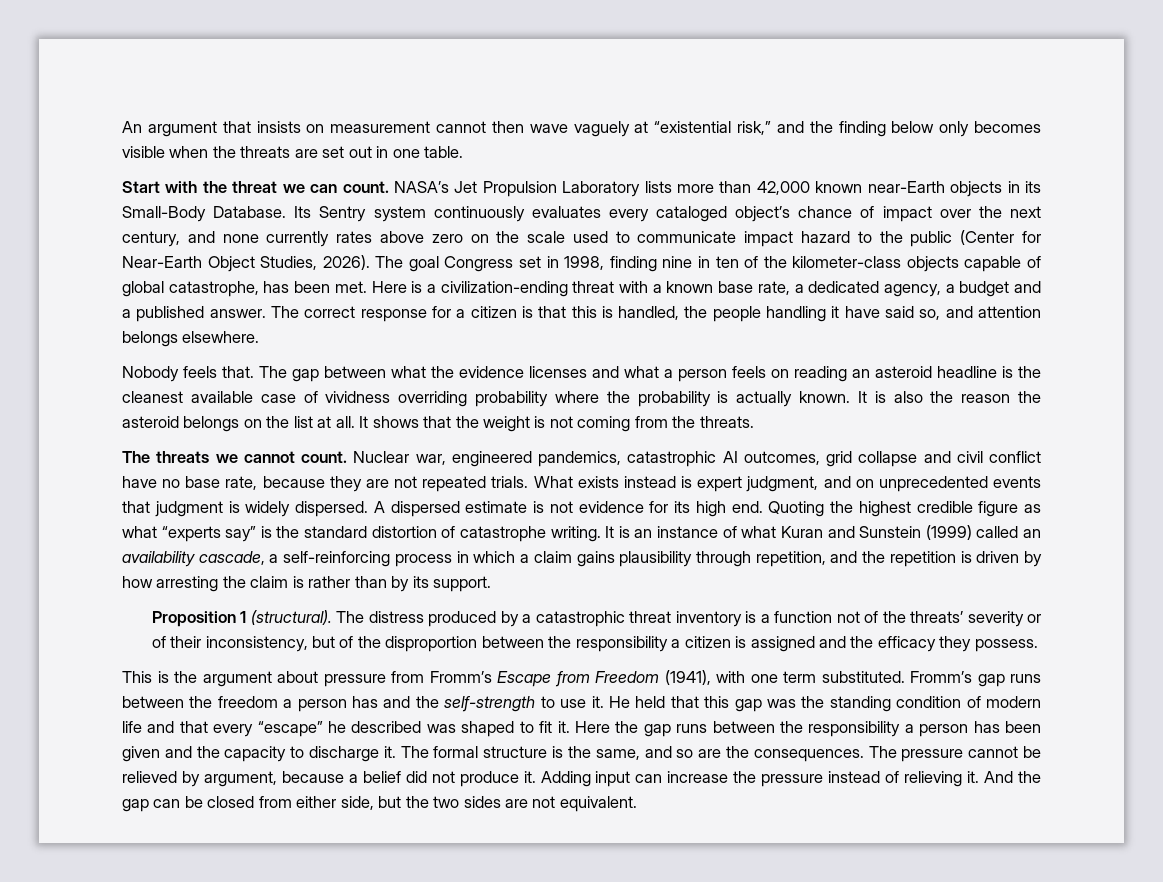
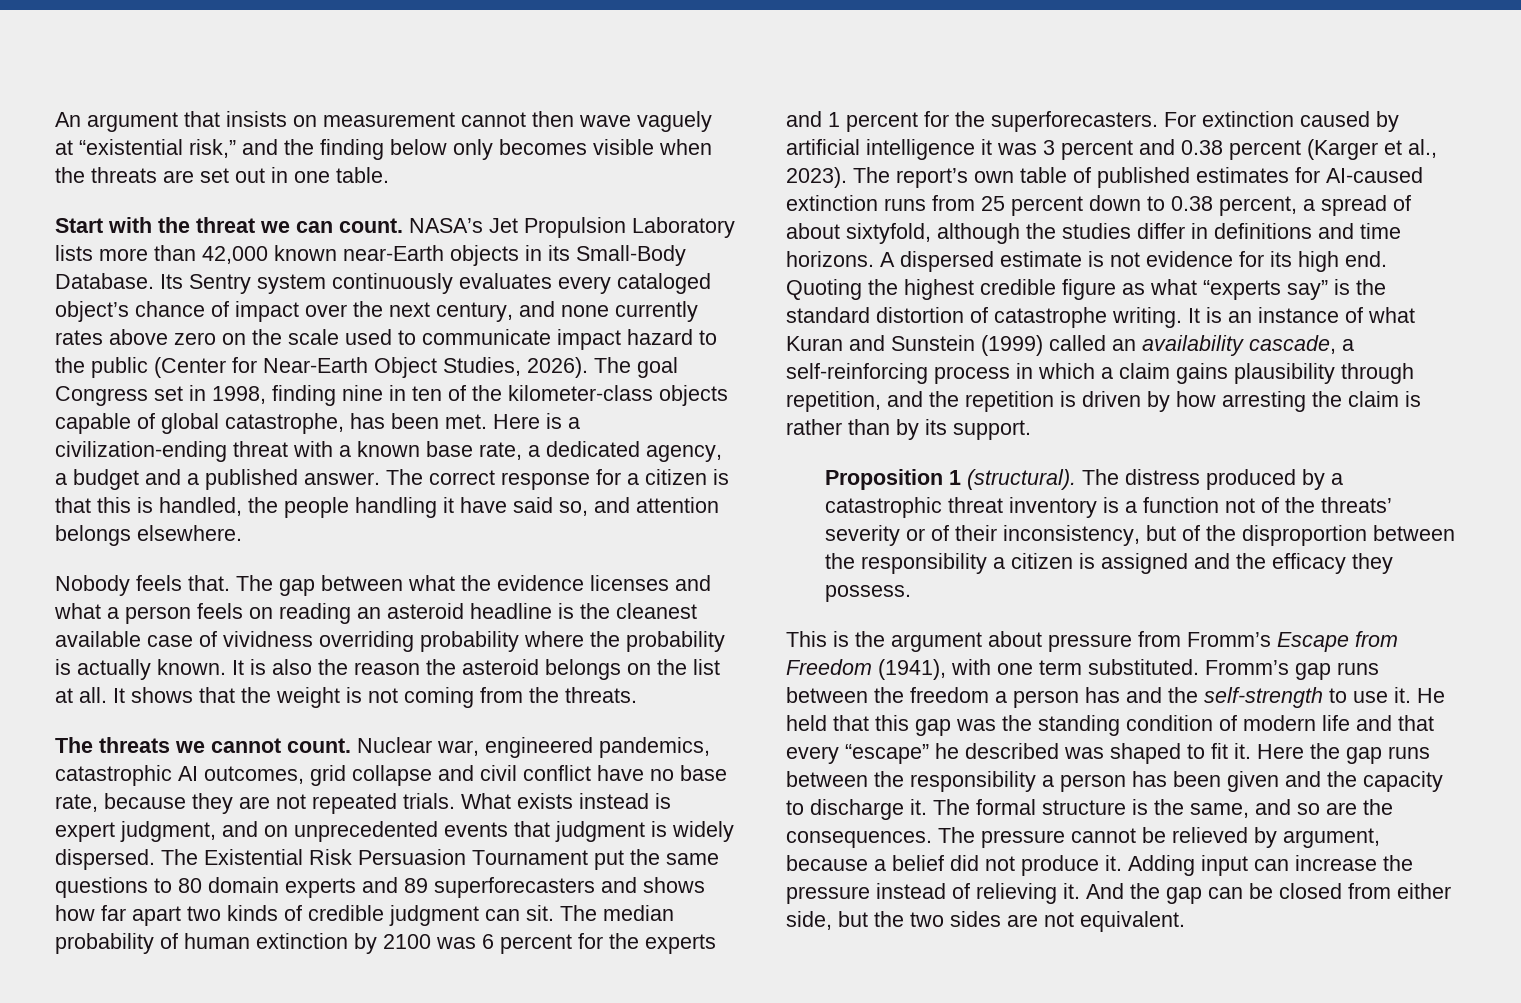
(368, 509) none -> [161,849,719,870] [55,877,705,898] [55,905,674,926] [55,933,716,954] [786,111,1399,132] [786,139,1437,160] [786,167,1423,188] [786,195,1411,216] [786,223,1401,244] [786,251,874,267] The Existential Risk Persuasion Tournament put the same questions to 80 domain experts and 89 superforecasters and shows how far apart two kinds of credible judgment can sit. The median probability of human extinction by 2100 was 6 percent for the experts and 1 percent for the superforecasters. For extinction caused by artificial intelligence it was 3 percent and 0.38 percent (Karger et al., 2023). The report’s own table of published estimates for AI-caused extinction runs from 25 percent down to 0.38 percent, a spread of about sixtyfold, although the studies differ in definitions and time horizons.

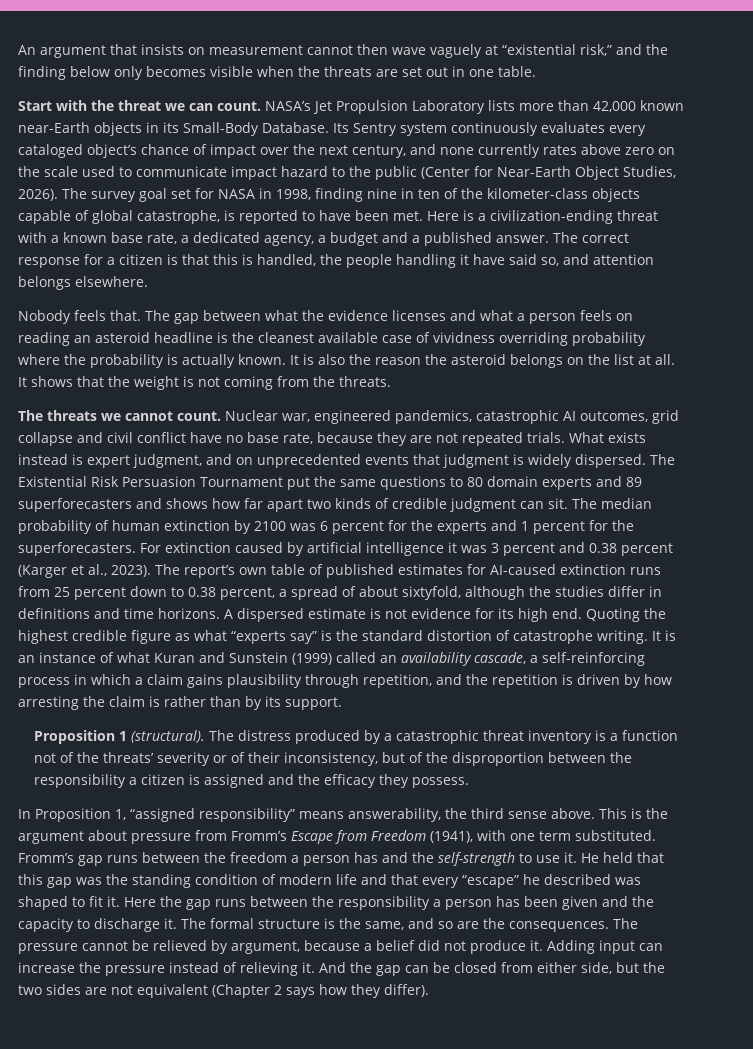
[637,357,678,378] [55,386,183,406] goal Congress set -> [91,188,255,202] survey goal set for NASA
[350,413,385,429] has -> [224,210,351,224] is reported to have
(912, 593) none -> [18,808,595,822] In Proposition 1, “assigned responsibility” means answerability, the third sense above.
[1080,911,1185,932] equivalent. -> [137,984,429,998] equivalent (Chapter 2 says how they differ).

